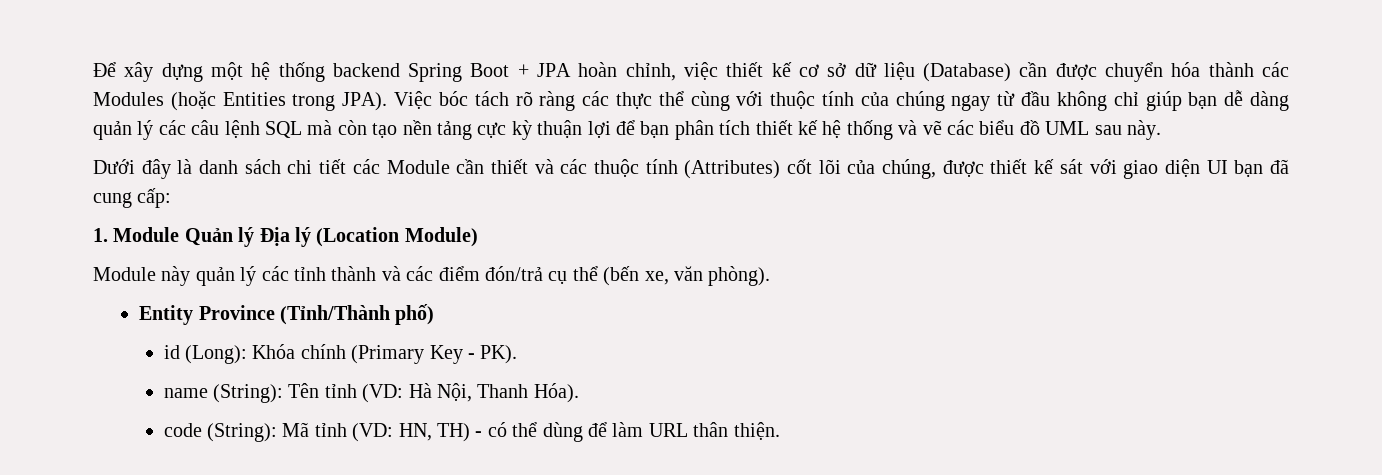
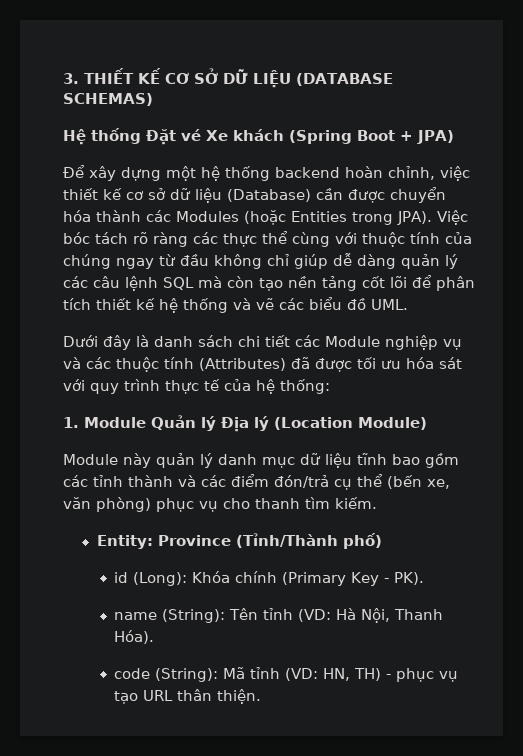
(93, 69) none -> [63,68,393,88] [63,93,153,106] [63,128,454,145] 3. THIẾT KẾ CƠ SỞ DỮ LIỆU (DATABASE SCHEMAS) // Hệ thống Đặt vé Xe khách (Spring Boot + JPA) //
[408,63,572,82] Spring Boot + JPA -> (340, 172) none
[1188,92,1218,109] bạn -> (328, 261) none
[477,120,670,140] cực kỳ thuận lợi để bạn -> [362,275,432,288] cốt lõi để
[1045,120,1161,140] UML sau này. -> [371,299,408,310] UML.
[456,159,528,174] cần thiết -> [385,335,462,350] nghiệp vụ
[787,159,1290,179] [93,188,172,208] cốt lõi của chúng, được thiết kế sát với giao diện UI bạn đã cung cấp: -> [291,357,462,372] [63,379,330,394] đã được tối ưu hóa sát với quy trình thực tế của hệ thống:
(257, 276) none -> [218,453,459,468] danh mục dữ liệu tĩnh bao gồm
[708,266,771,286] [139,305,194,325] phòng). // Entity -> [96,497,377,512] [96,535,153,549] phòng) phục vụ cho thanh tìm kiếm. // Entity:
[487,422,644,442] có thể dùng để làm -> [396,668,459,682] [114,691,139,704] phục vụ tạo

